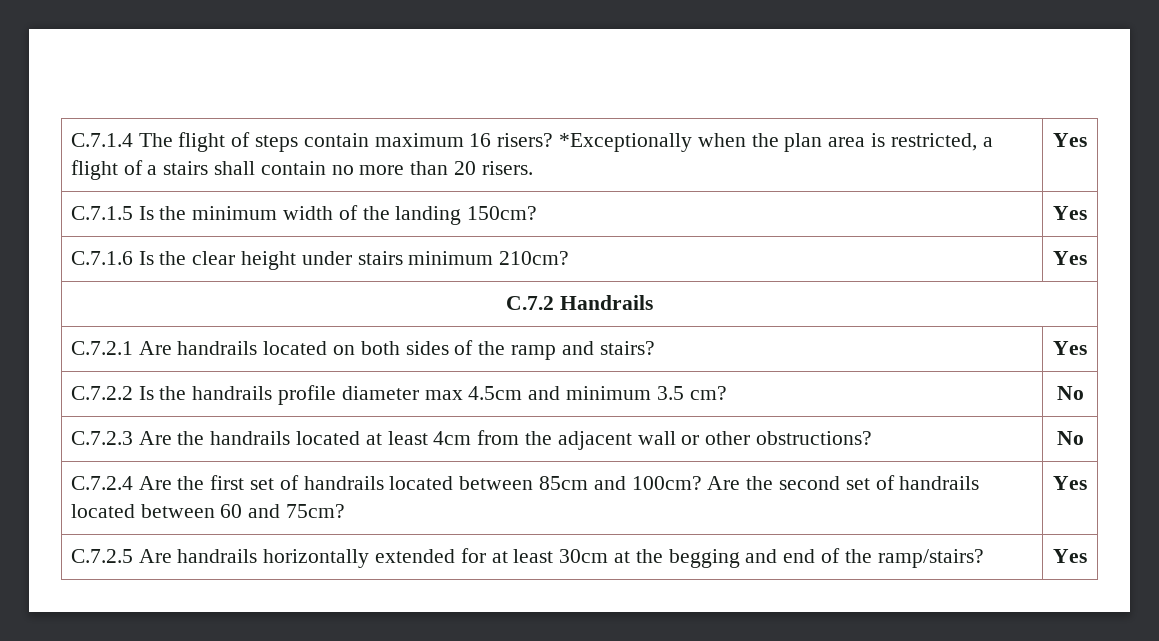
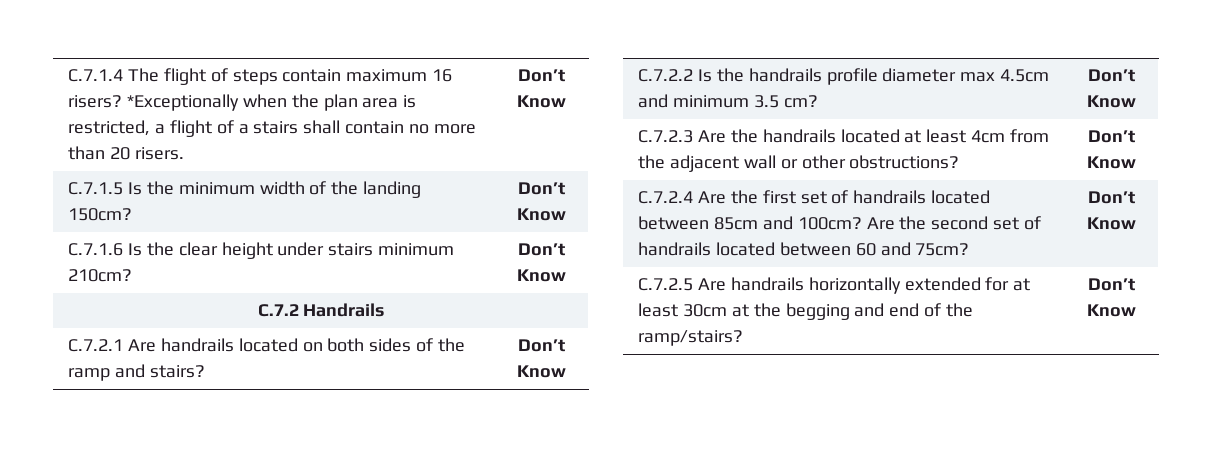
[1053,133,1087,147] Yes -> [518,69,565,82] [517,95,566,108] Don’t Know
[1053,206,1087,220] Yes -> [518,182,565,195] [517,208,566,221] Don’t Know
[1053,251,1087,265] Yes -> [518,243,565,256] [517,269,566,282] Don’t Know
[1053,341,1087,355] Yes -> [518,339,565,352] [517,365,566,378] Don’t Know
[1056,386,1084,400] No -> [1088,69,1135,82] [1087,95,1136,108] Don’t Know
[1056,431,1084,445] No -> [1088,130,1135,143] [1087,156,1136,169] Don’t Know
[1053,476,1087,490] Yes -> [1088,191,1135,204] [1087,217,1136,230] Don’t Know
[1053,549,1087,563] Yes -> [1088,278,1135,291] [1087,304,1136,317] Don’t Know

